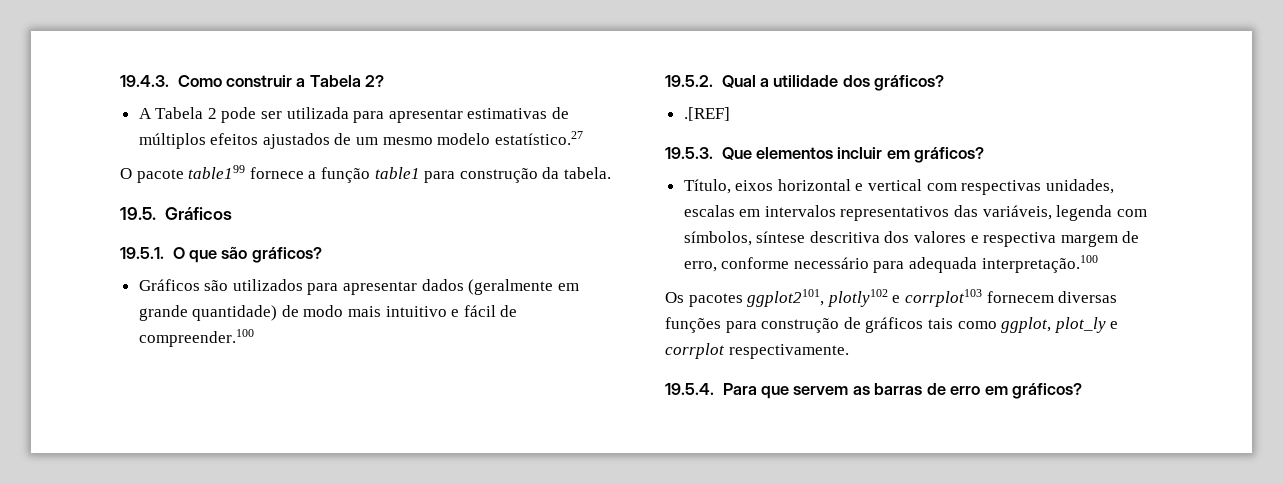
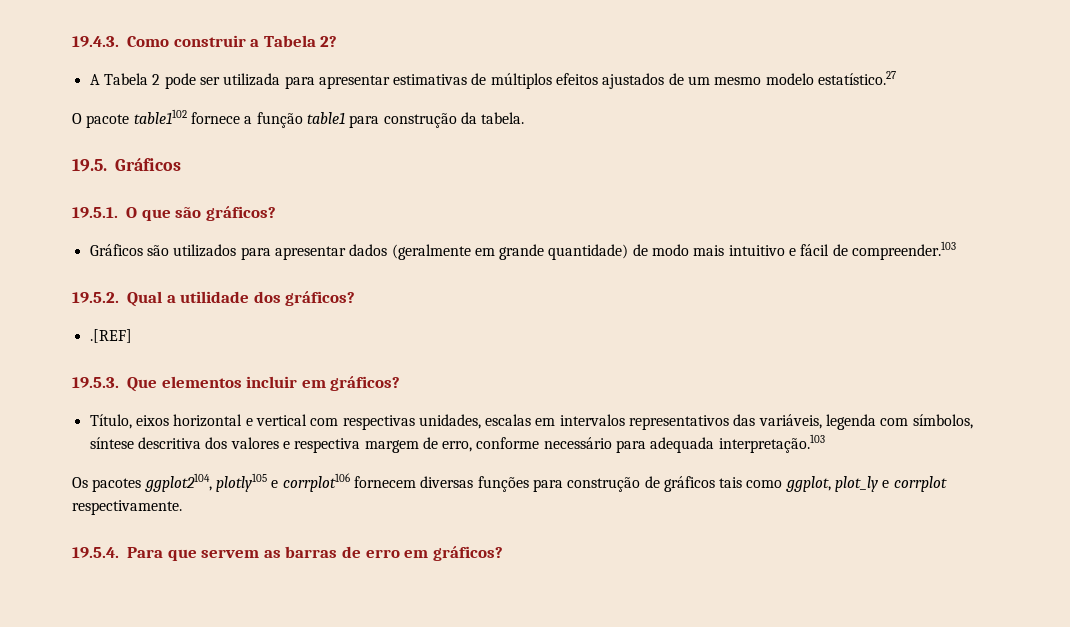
[188,165,246,179] table199 -> [133,109,187,124] table1102
[138,329,254,347] compreender.100 -> [852,241,957,260] compreender.103
[981,255,1098,273] interpretação.100 -> [718,434,825,453] interpretação.103
[747,289,982,307] ggplot2101, plotly102 e corrplot103 -> [144,473,350,492] ggplot2104, plotly105 e corrplot106

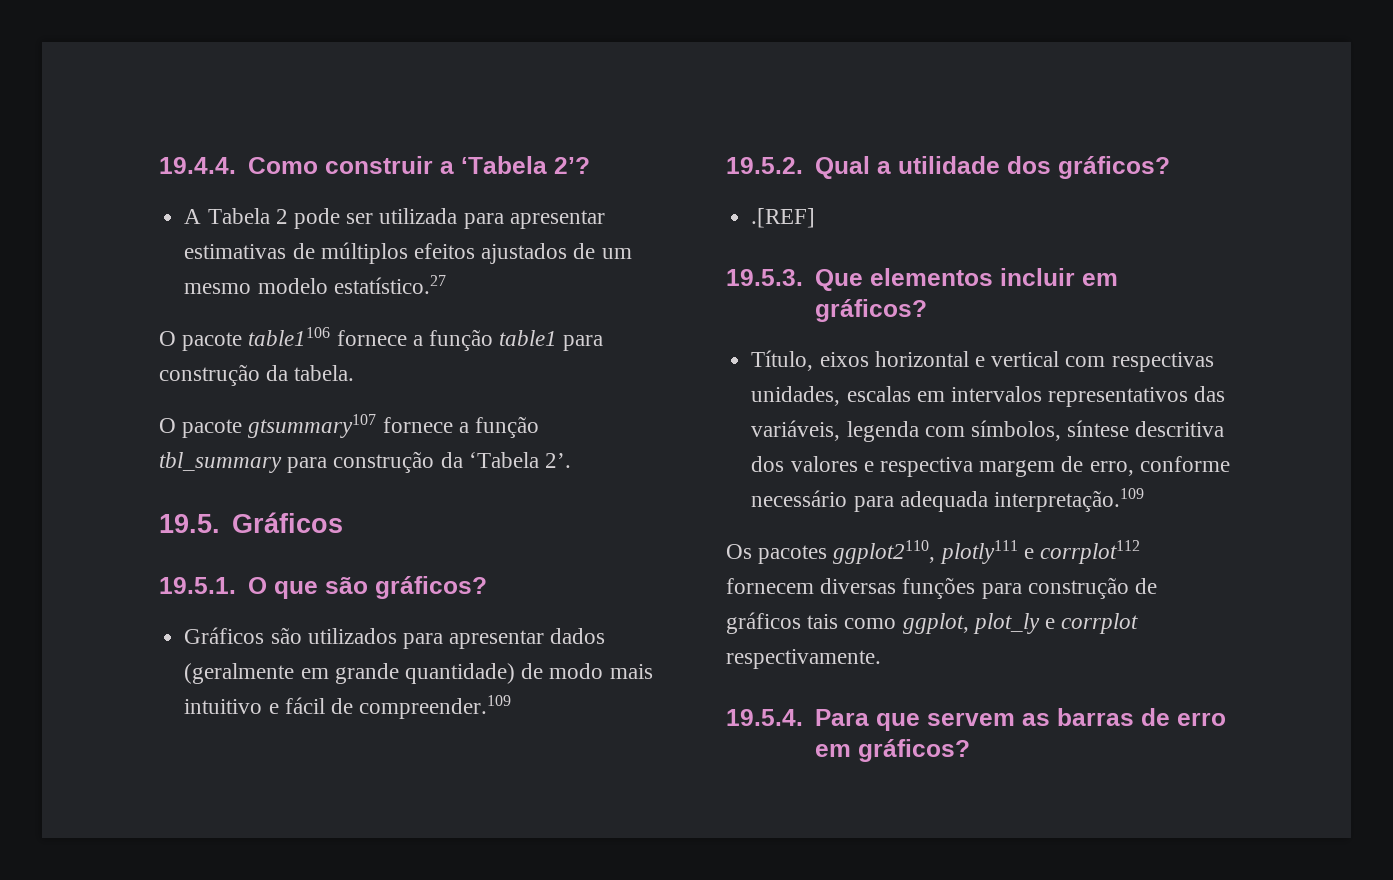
[72,36,119,47] 19.4.3. -> [159,157,236,174] 19.4.4.
[263,35,338,47] Tabela 2? -> [460,156,590,174] ‘Tabela 2’?
[133,109,187,124] table1102 -> [248,327,331,346] table1106
(525, 118) none -> [159,414,540,438] [159,451,572,473] // O pacote gtsummary107 fornece a função tbl_summary para construção da ‘Tabela 2’.
[852,241,957,260] compreender.103 -> [359,695,512,719] compreender.109
[718,434,825,453] interpretação.103 -> [993,488,1144,512] interpretação.109
[144,473,350,492] ggplot2104, plotly105 e corrplot106 -> [833,540,1141,564] ggplot2110, plotly111 e corrplot112

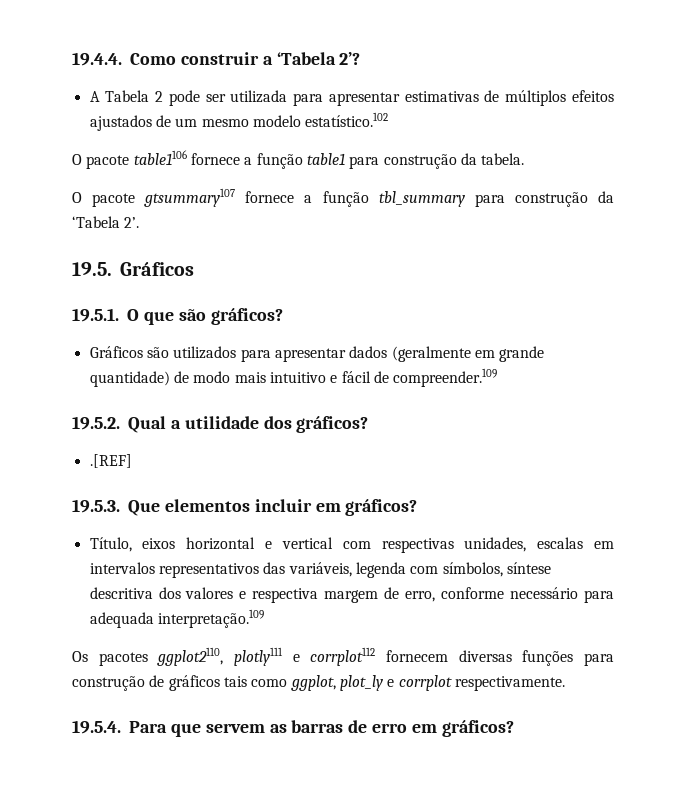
[333,275,446,294] estatístico.27 -> [305,112,389,127] estatístico.102

